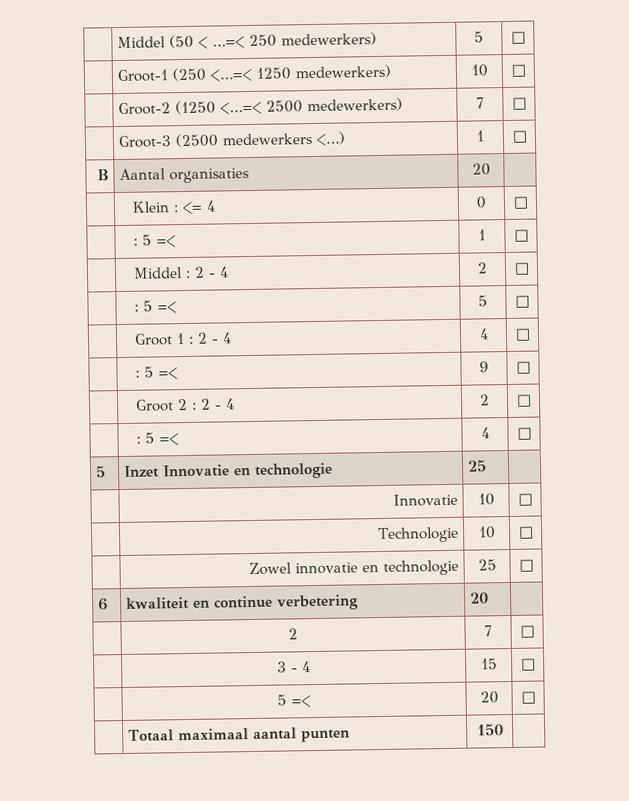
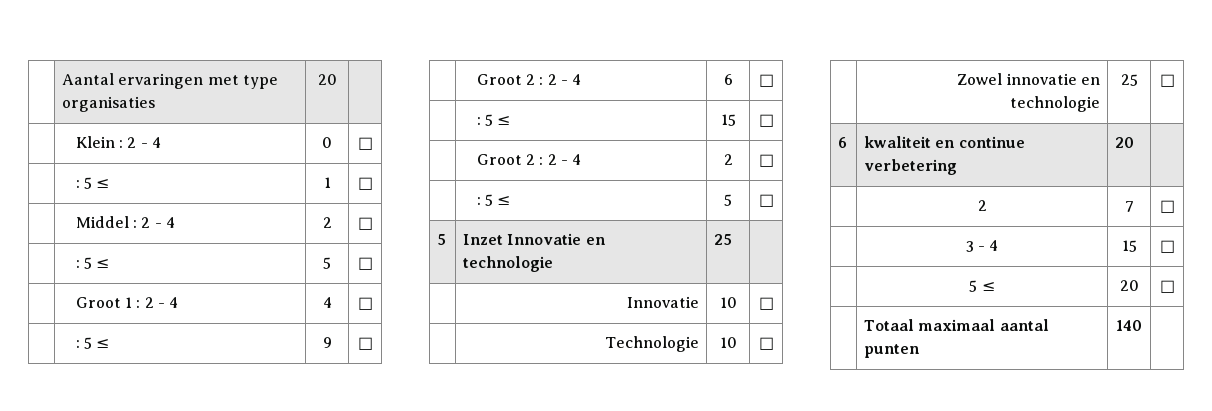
[117,31,378,49] [473,31,484,43] [510,31,526,44] [117,64,392,83] [470,64,488,77] [510,64,526,77] [118,97,404,116] [475,97,484,109] [511,97,527,110] [118,131,347,149] [475,130,484,142] [511,130,528,143] [96,169,109,181] [119,168,167,181] | Middel (50 < …=< 250 medewerkers) | 5 | □ // | Groot-1 (250 <…=< 1250 medewerkers) | 10 | □ // | Groot-2 (1250 <…=< 2500 medewerkers) | 7 | □ // | Groot-3 (2500 medewerkers <…) | 1 | □ // B | Aantal -> [62,73,279,89] | Aantal ervaringen met type
[181,201,203,215] <= -> [127,137,148,148] 2 -
[155,235,176,248] =< -> [96,179,110,188] ≤
[156,301,177,314] =< -> [96,259,110,268] ≤
[157,367,178,380] =< -> [96,339,110,348] ≤
(531, 367) none -> [476,74,582,85] [723,74,733,85] [758,74,774,87] [476,114,511,126] [720,114,736,126] [758,114,774,127] // | Groot 2 : 2 - 4 | 6 | □ // | : 5 ≤ | 15 | □
[158,433,179,446] [480,427,490,439] =< | 4 -> [497,196,511,205] [724,194,732,206] ≤ | 5
[291,695,311,708] =< -> [981,282,995,291] ≤
[476,723,504,736] 150 -> [1116,320,1142,331] 140

